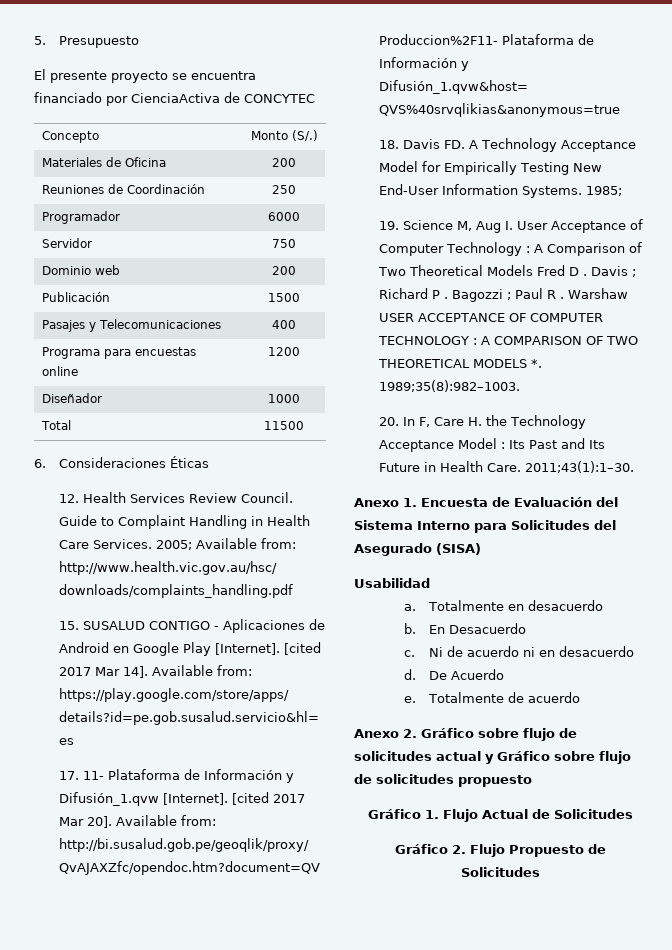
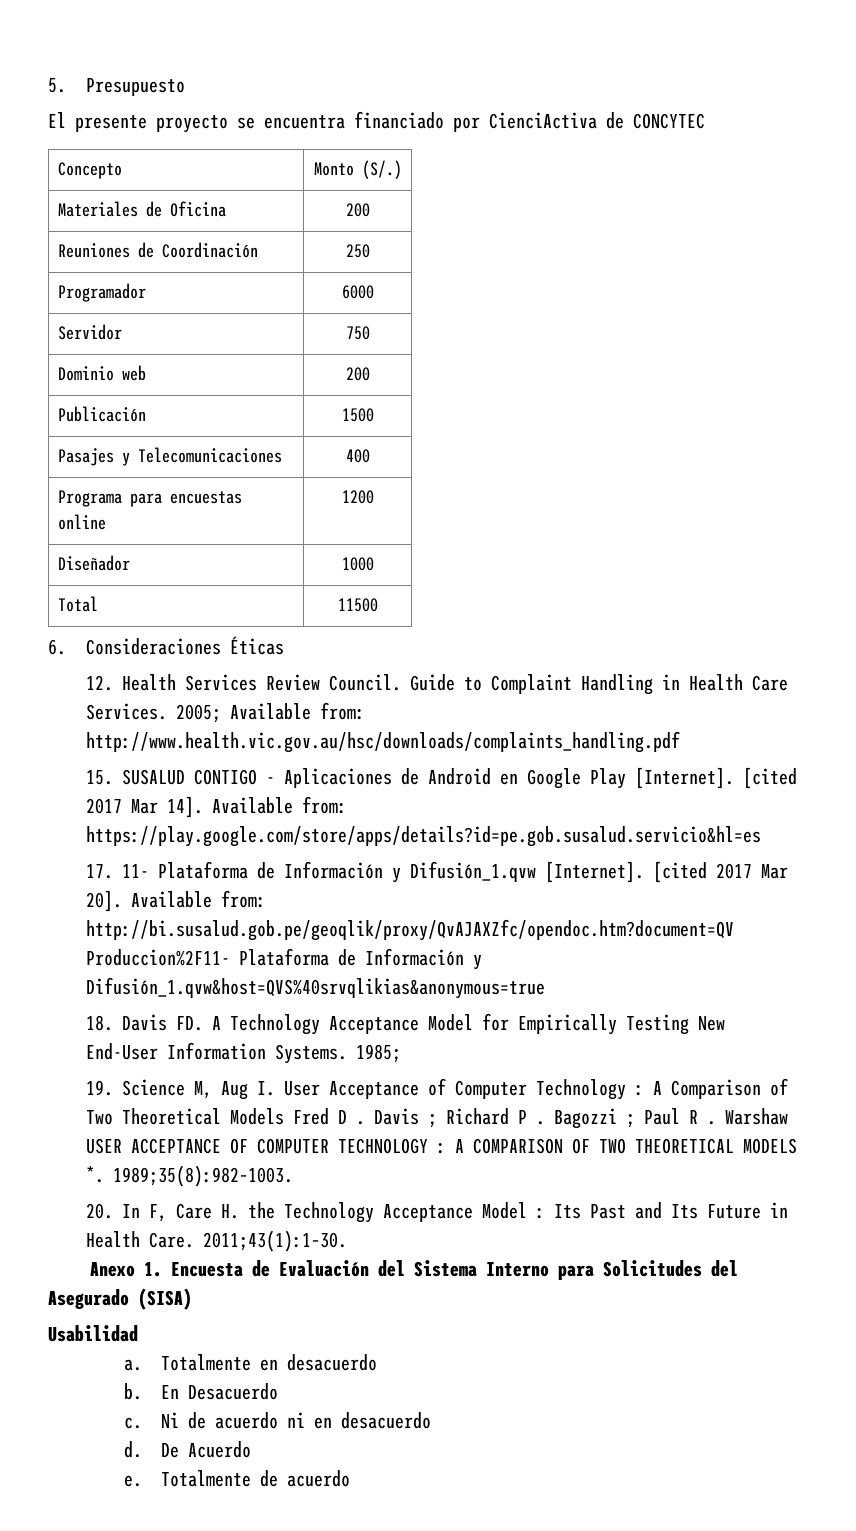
[131,93,220,103] CienciaActiva -> [489,112,597,129] CienciActiva
[354,728,577,741] [354,751,631,764] [354,774,532,787] [367,809,633,822] [394,844,606,857] [460,867,540,877] // Anexo 2. Gráfico sobre flujo de solicitudes actual y Gráfico sobre flujo de solicitudes propuesto // Gráfico 1. Flujo Actual de Solicitudes // Gráfico 2. Flujo Propuesto de Solicitudes -> (351, 1478) none

